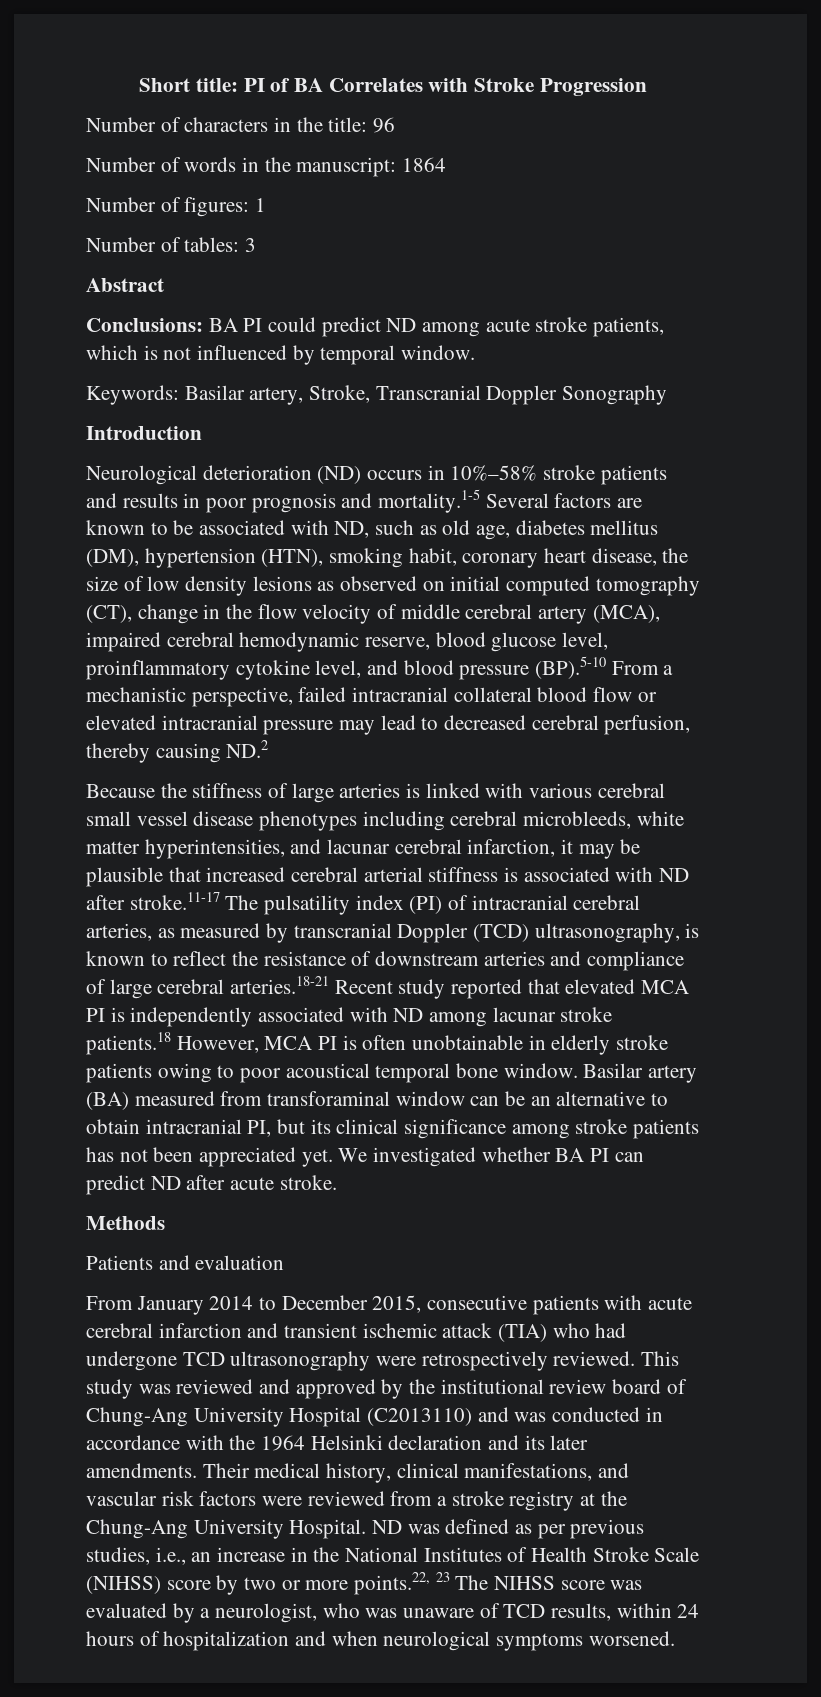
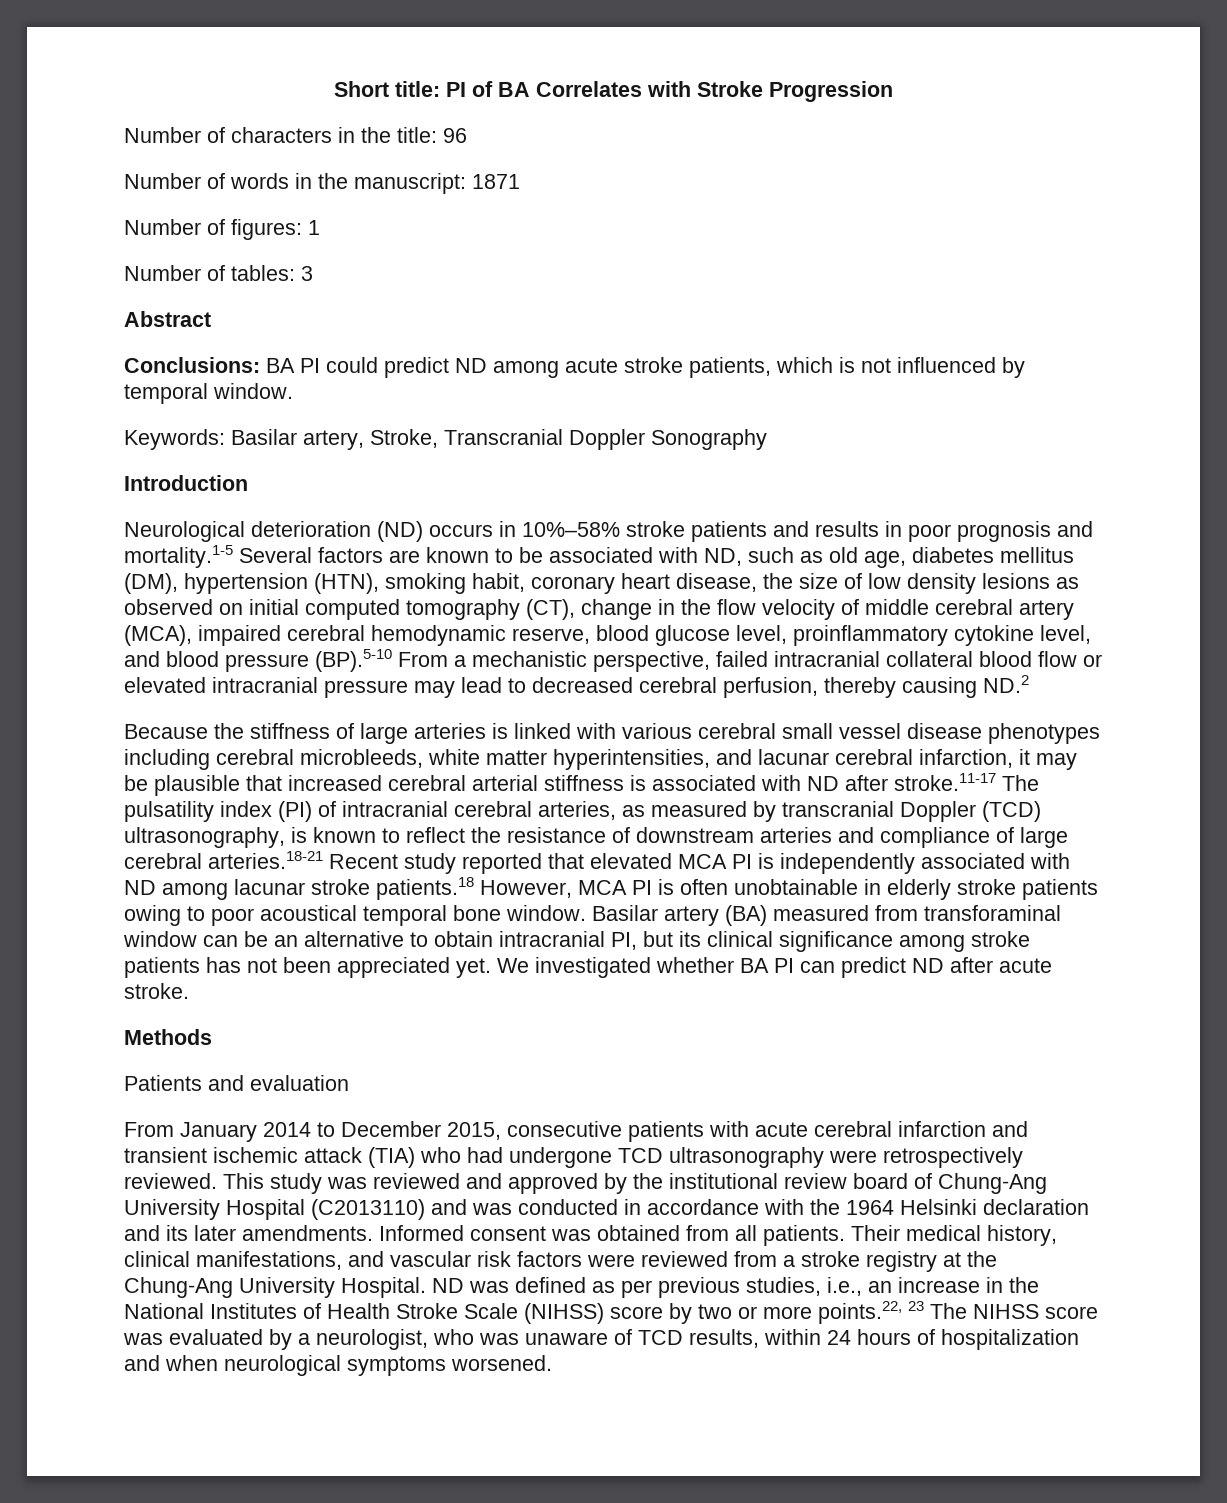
[402,157,447,172] 1864 -> [472,174,520,189] 1871
(197, 1470) none -> [379,1225,845,1246] Informed consent was obtained from all patients.

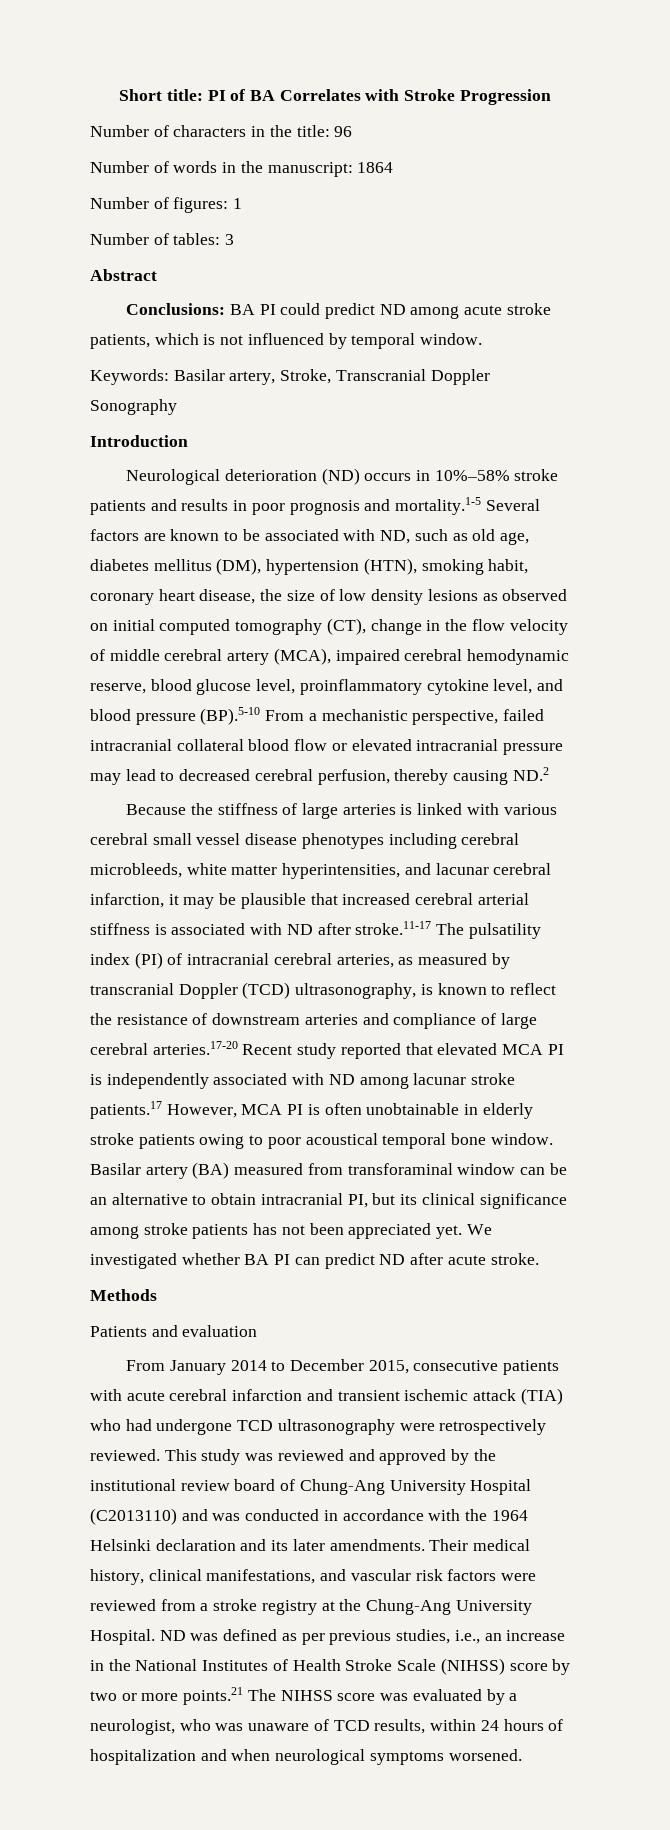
[472,174,520,189] 1871 -> [357,162,394,173] 1864
[208,851,323,869] arteries.18-21 -> [152,1041,238,1055] arteries.17-20
[376,877,474,900] patients.18 -> [90,1101,162,1119] patients.17
[379,1225,845,1246] Informed consent was obtained from all patients. -> (425, 1545) none
[818,1301,924,1324] points.22, 23 -> [183,1687,244,1705] points.21

